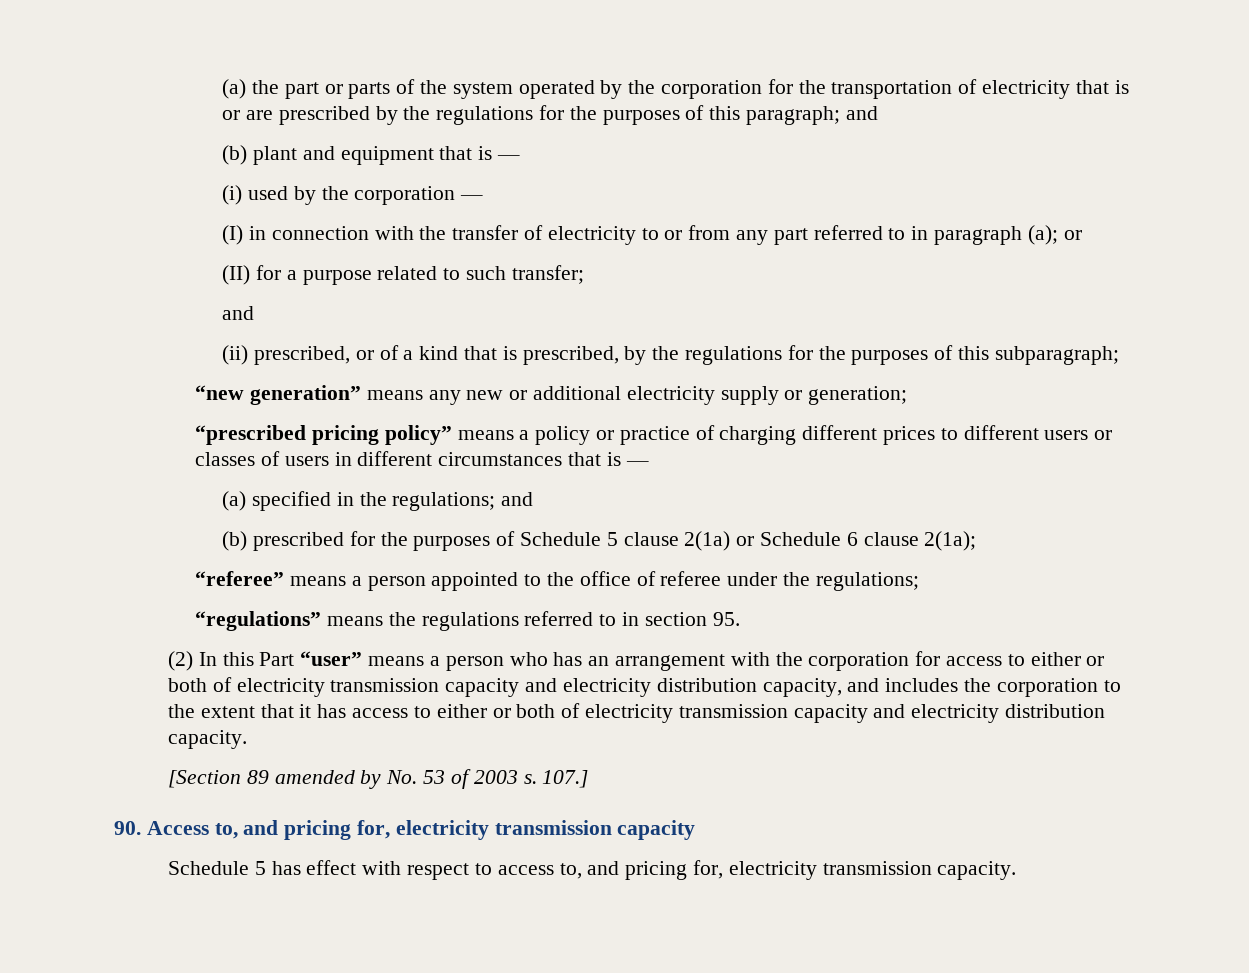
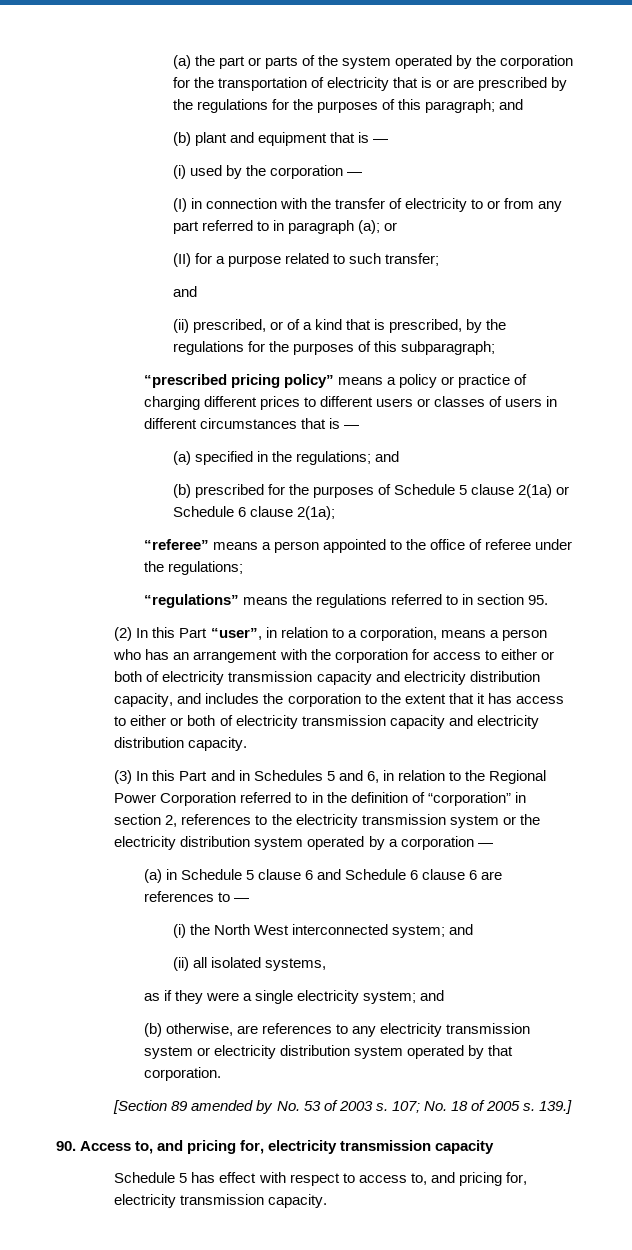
[195,385,908,405] // “new generation” means any new or additional electricity supply or generation; -> (495, 348) none
[300,651,363,666] “user” -> [210,627,437,641] “user”, in relation to a corporation,
(248, 739) none -> [114,770,547,784] [114,792,526,806] [114,814,540,828] [114,836,493,850] [143,869,503,883] [143,891,249,902] [172,924,473,938] [172,957,326,971] [143,990,444,1004] [143,1023,530,1037] [143,1045,513,1059] [143,1067,221,1081] // (3) In this Part and in Schedules 5 and 6, in relation to the Regional Power Corporation referred to in the definition of “corporation” in section 2, references to the electricity transmission system or the electricity distribution system operated by a corporation — // (a) in Schedule 5 clause 6 and Schedule 6 clause 6 are references to — // (i) the North West interconnected system; and // (ii) all isolated systems, // as if they were a single electricity system; and // (b) otherwise, are references to any electricity transmission system or electricity distribution system operated by that corporation.
[542,770,589,788] 107.] -> [391,1100,573,1114] 107; No. 18 of 2005 s. 139.]

